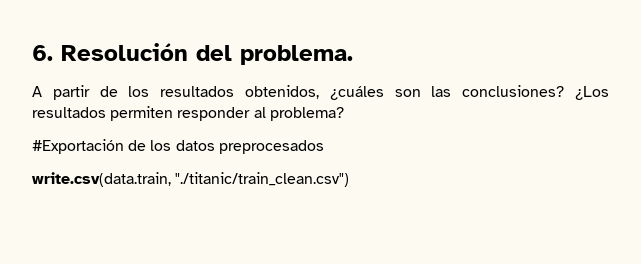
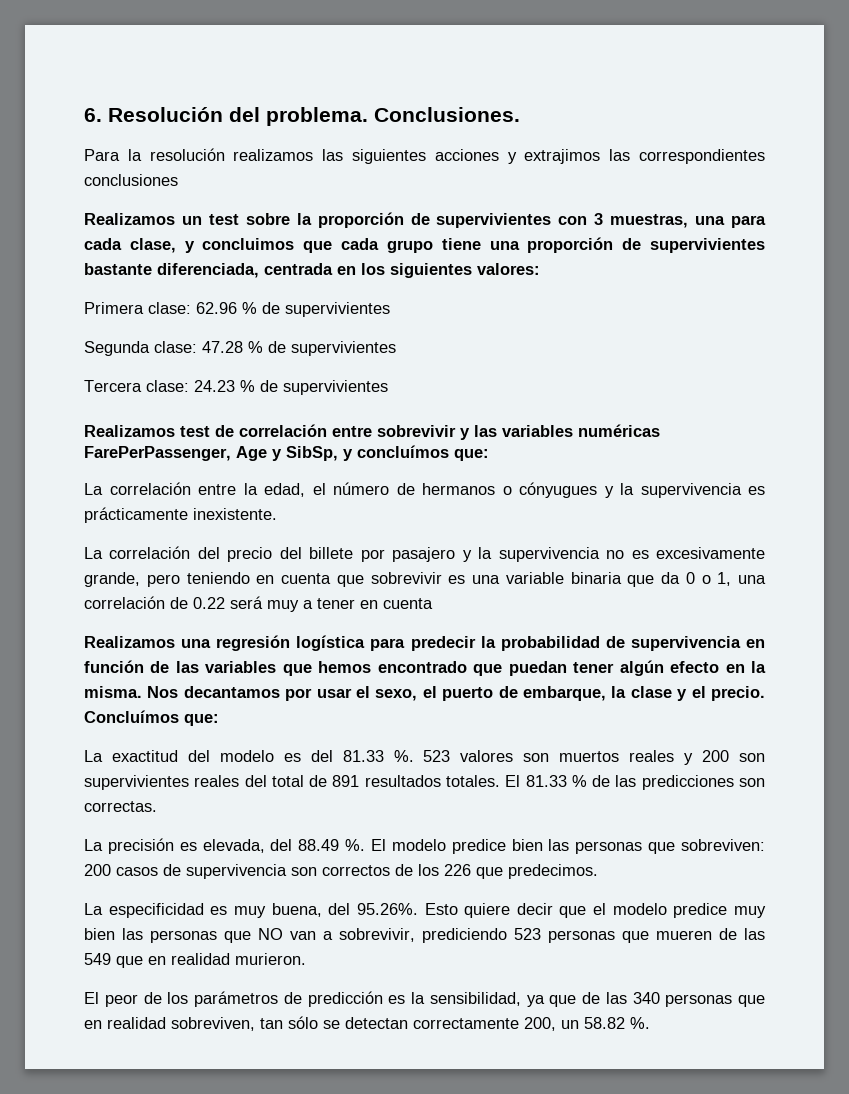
[32,85,609,100] [32,106,344,121] [32,139,324,154] [32,172,350,187] // A partir de los resultados obtenidos, ¿cuáles son las conclusiones? ¿Los resultados permiten responder al problema? // #Exportación de los datos preprocesados // write.csv(data.train, "./titanic/train_clean.csv") -> [374,107,520,122] [84,148,765,164] [84,174,178,186] [84,212,766,228] [84,237,765,253] [84,263,540,278] [84,302,390,317] [84,341,396,356] [84,380,388,395] [84,424,660,440] [84,445,489,461] [84,482,765,498] [84,507,277,523] [84,546,765,562] [84,572,766,587] [84,596,433,612] [84,635,766,651] [84,660,766,676] [84,686,765,701] [84,710,219,726] [84,750,765,765] [84,775,766,790] [84,801,157,812] [84,838,765,854] [84,864,598,879] [84,903,766,918] [84,928,765,943] [84,953,306,968] [84,991,765,1007] [84,1016,650,1031] Conclusiones. // Para la resolución realizamos las siguientes acciones y extrajimos las correspondientes conclusiones // Realizamos un test sobre la proporción de supervivientes con 3 muestras, una para cada clase, y concluimos que cada grupo tiene una proporción de supervivientes bastante diferenciada, centrada en los siguientes valores: // Primera clase: 62.96 % de supervivientes // Segunda clase: 47.28 % de supervivientes // Tercera clase: 24.23 % de supervivientes // Realizamos test de correlación entre sobrevivir y las variables numéricas FarePerPassenger, Age y SibSp, y concluímos que: // La correlación entre la edad, el número de hermanos o cónyugues y la supervivencia es prácticamente inexistente. // La correlación del precio del billete por pasajero y la supervivencia no es excesivamente grande, pero teniendo en cuenta que sobrevivir es una variable binaria que da 0 o 1, una correlación de 0.22 será muy a tener en cuenta // Realizamos una regresión logística para predecir la probabilidad de supervivencia en función de las variables que hemos encontrado que puedan tener algún efecto en la misma. Nos decantamos por usar el sexo, el puerto de embarque, la clase y el precio. Concluímos que: // La exactitud del modelo es del 81.33 %. 523 valores son muertos reales y 200 son supervivientes reales del total de 891 resultados totales. El 81.33 % de las predicciones son correctas. // La precisión es elevada, del 88.49 %. El modelo predice bien las personas que sobreviven: 200 casos de supervivencia son correctos de los 226 que predecimos. // La especificidad es muy buena, del 95.26%. Esto quiere decir que el modelo predice muy bien las personas que NO van a sobrevivir, prediciendo 523 personas que mueren de las 549 que en realidad murieron. // El peor de los parámetros de predicción es la sensibilidad, ya que de las 340 personas que en realidad sobreviven, tan sólo se detectan correctamente 200, un 58.82 %.

